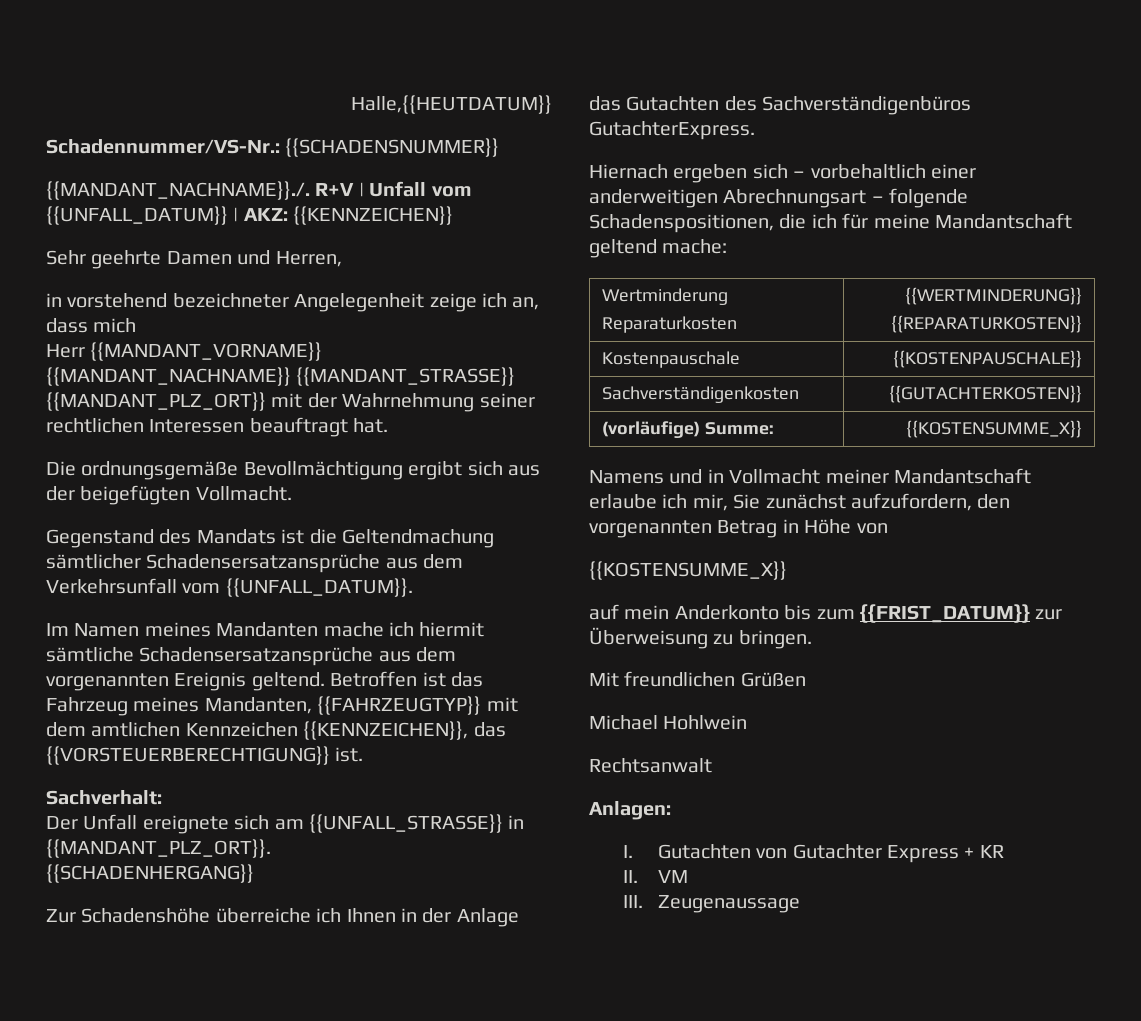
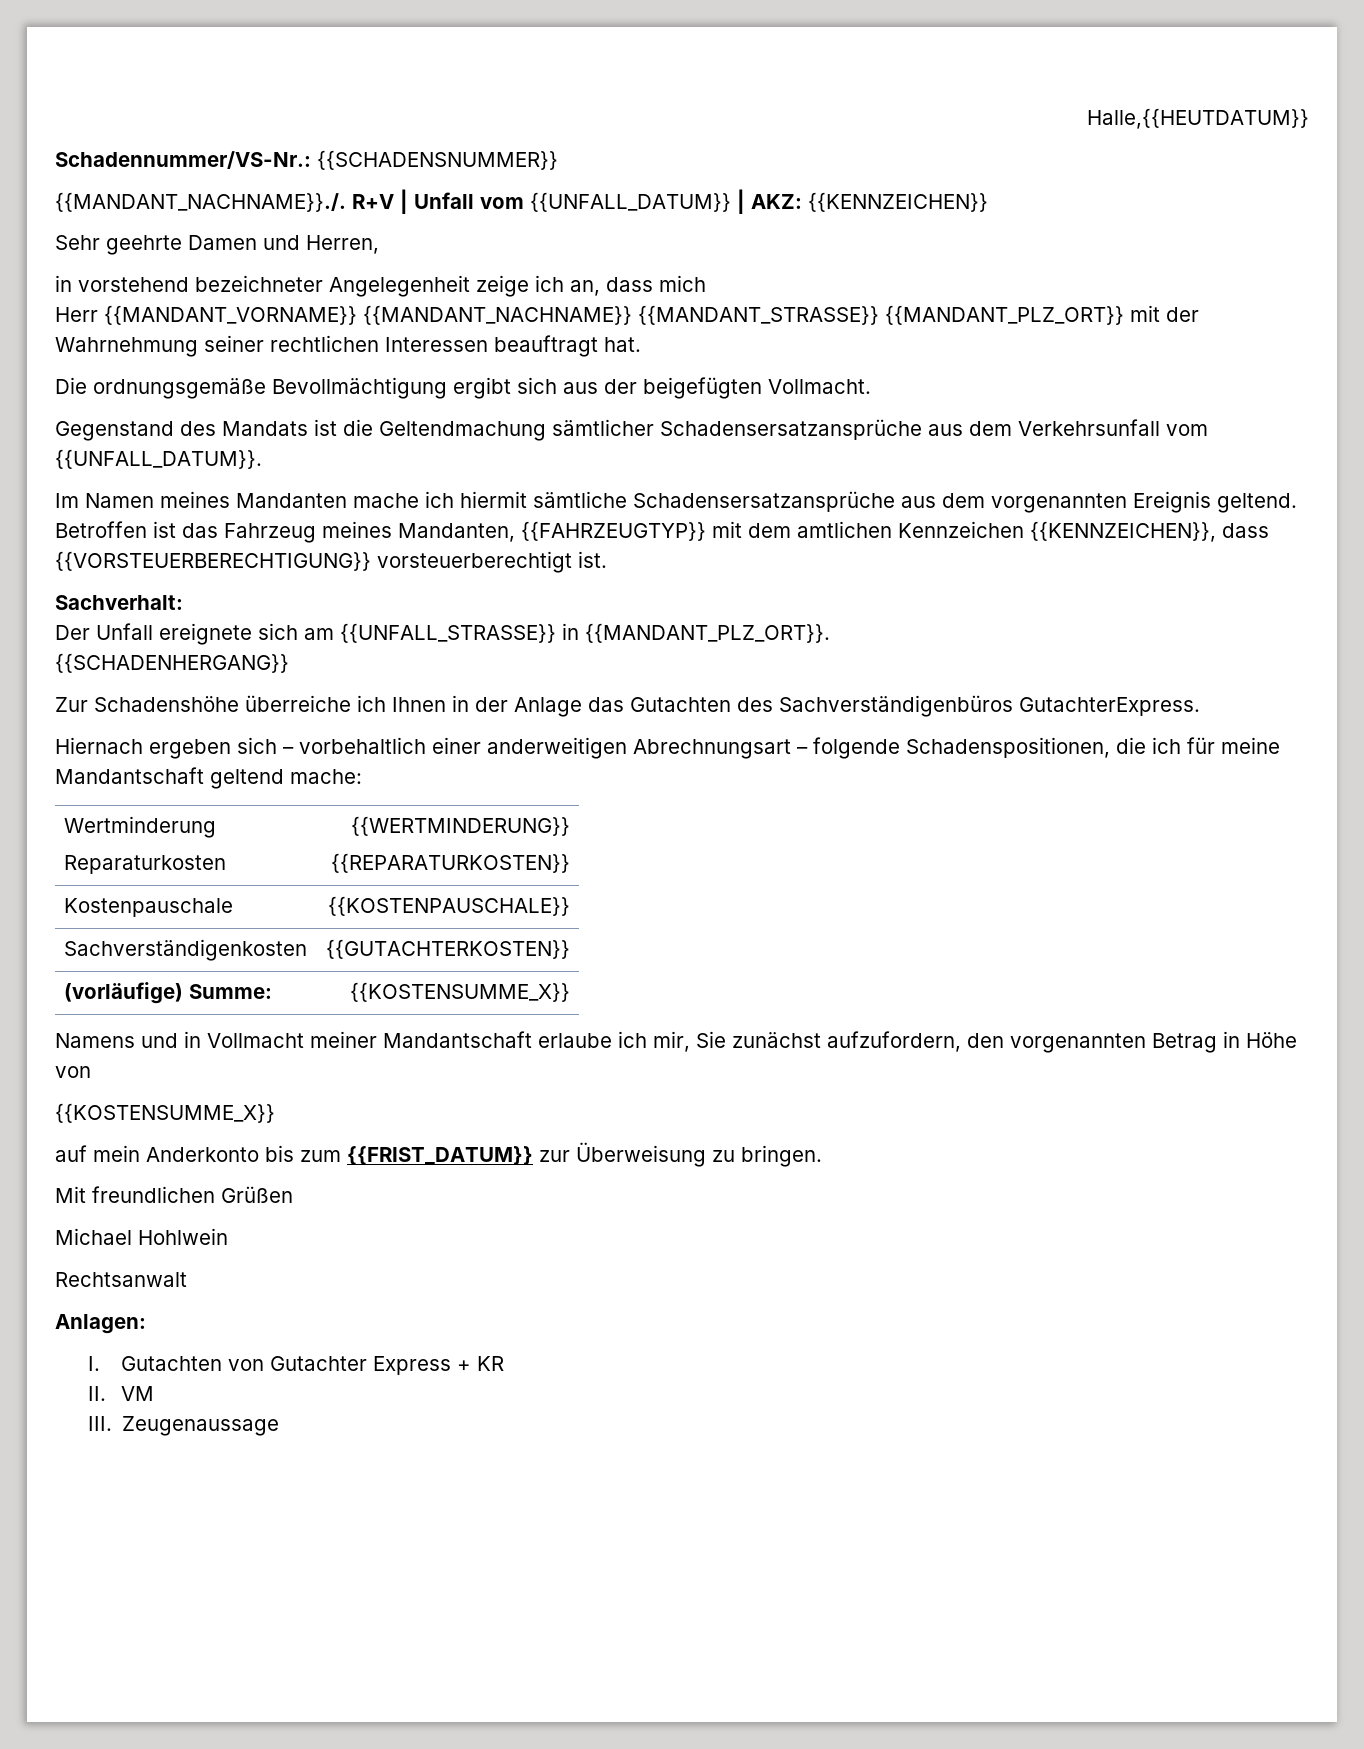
[473,722,506,737] [46,746,330,765] das {{VORSTEUERBERECHTIGUNG}} -> [1222,523,1269,538] [55,551,572,573] dass {{VORSTEUERBERECHTIGUNG}} vorsteuerberechtigt

